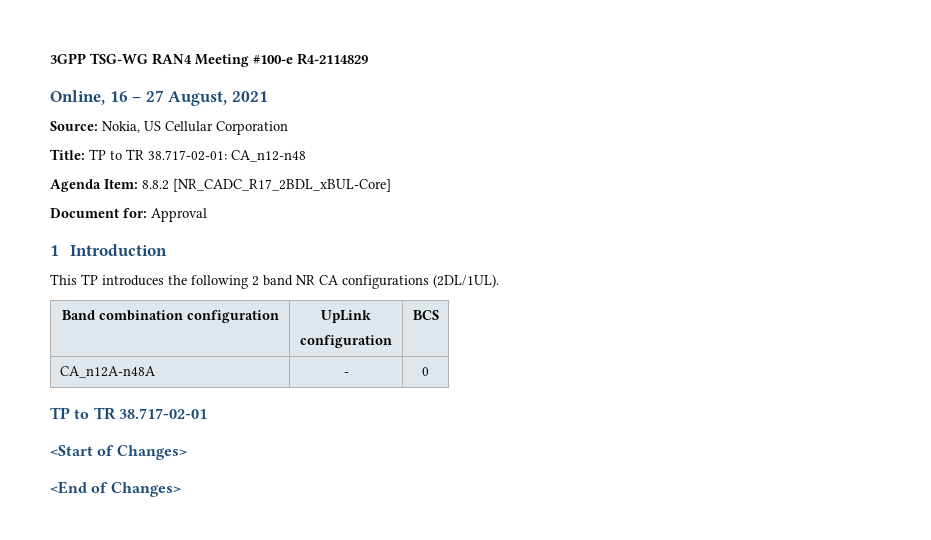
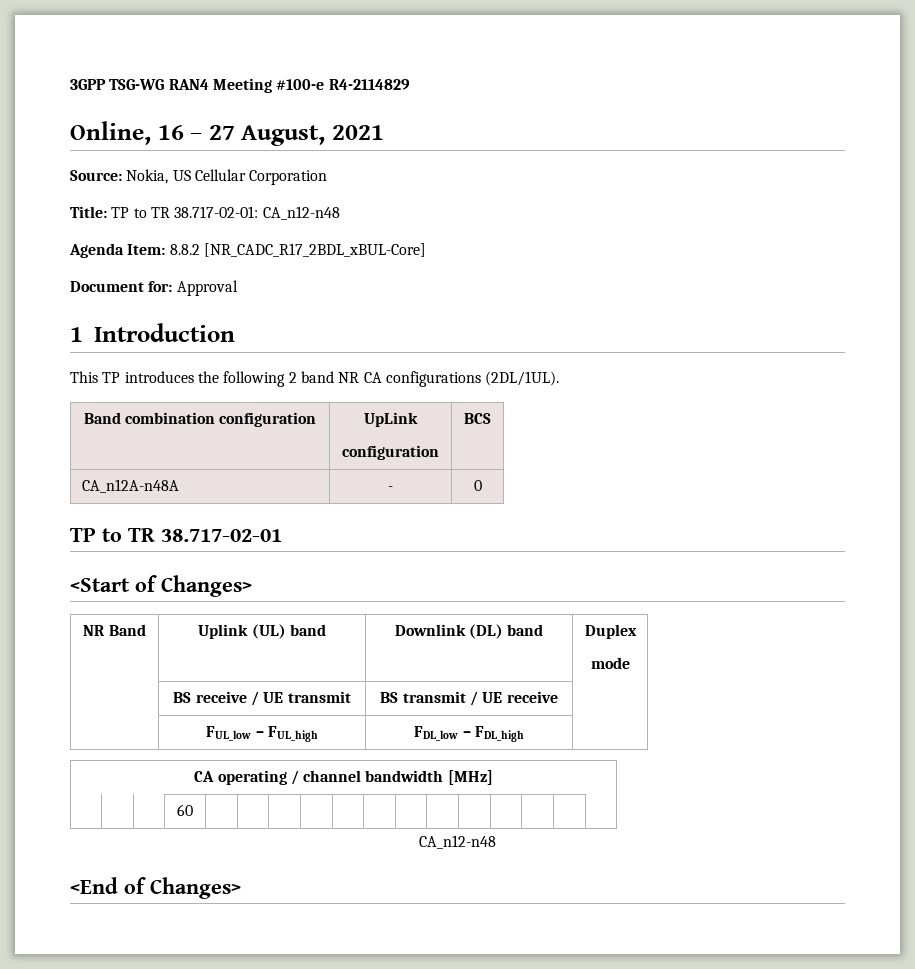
(187, 452) none -> [83,624,146,636] [198,624,326,639] [394,624,544,639] [584,624,637,639] [590,657,630,669] [173,691,351,706] [380,691,558,706] [206,726,318,742] [414,726,524,742] [194,770,493,785] [177,804,193,816] [419,835,496,849] // NR Band | Uplink (UL) band | Downlink (DL) band | Duplex // mode // | BS receive / UE transmit | BS transmit / UE receive | // | FUL_low – FUL_high | FDL_low – FDL_high | // CA operating / channel bandwidth [MHz] // | | | 60 | | | | | | | | | | | | | // CA_n12-n48

